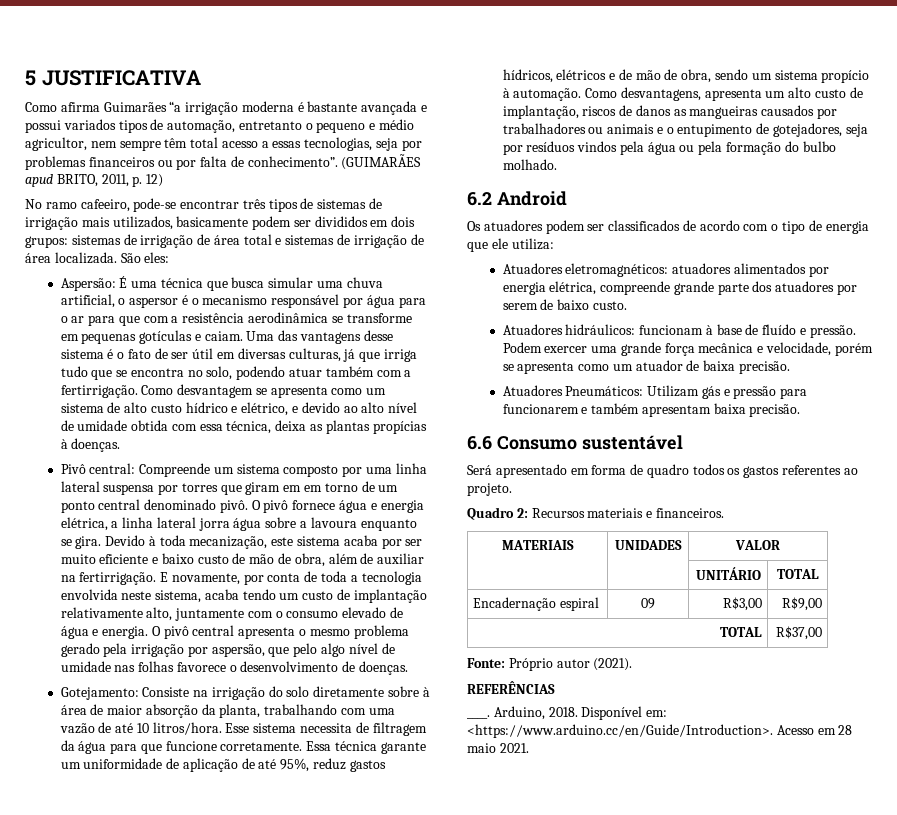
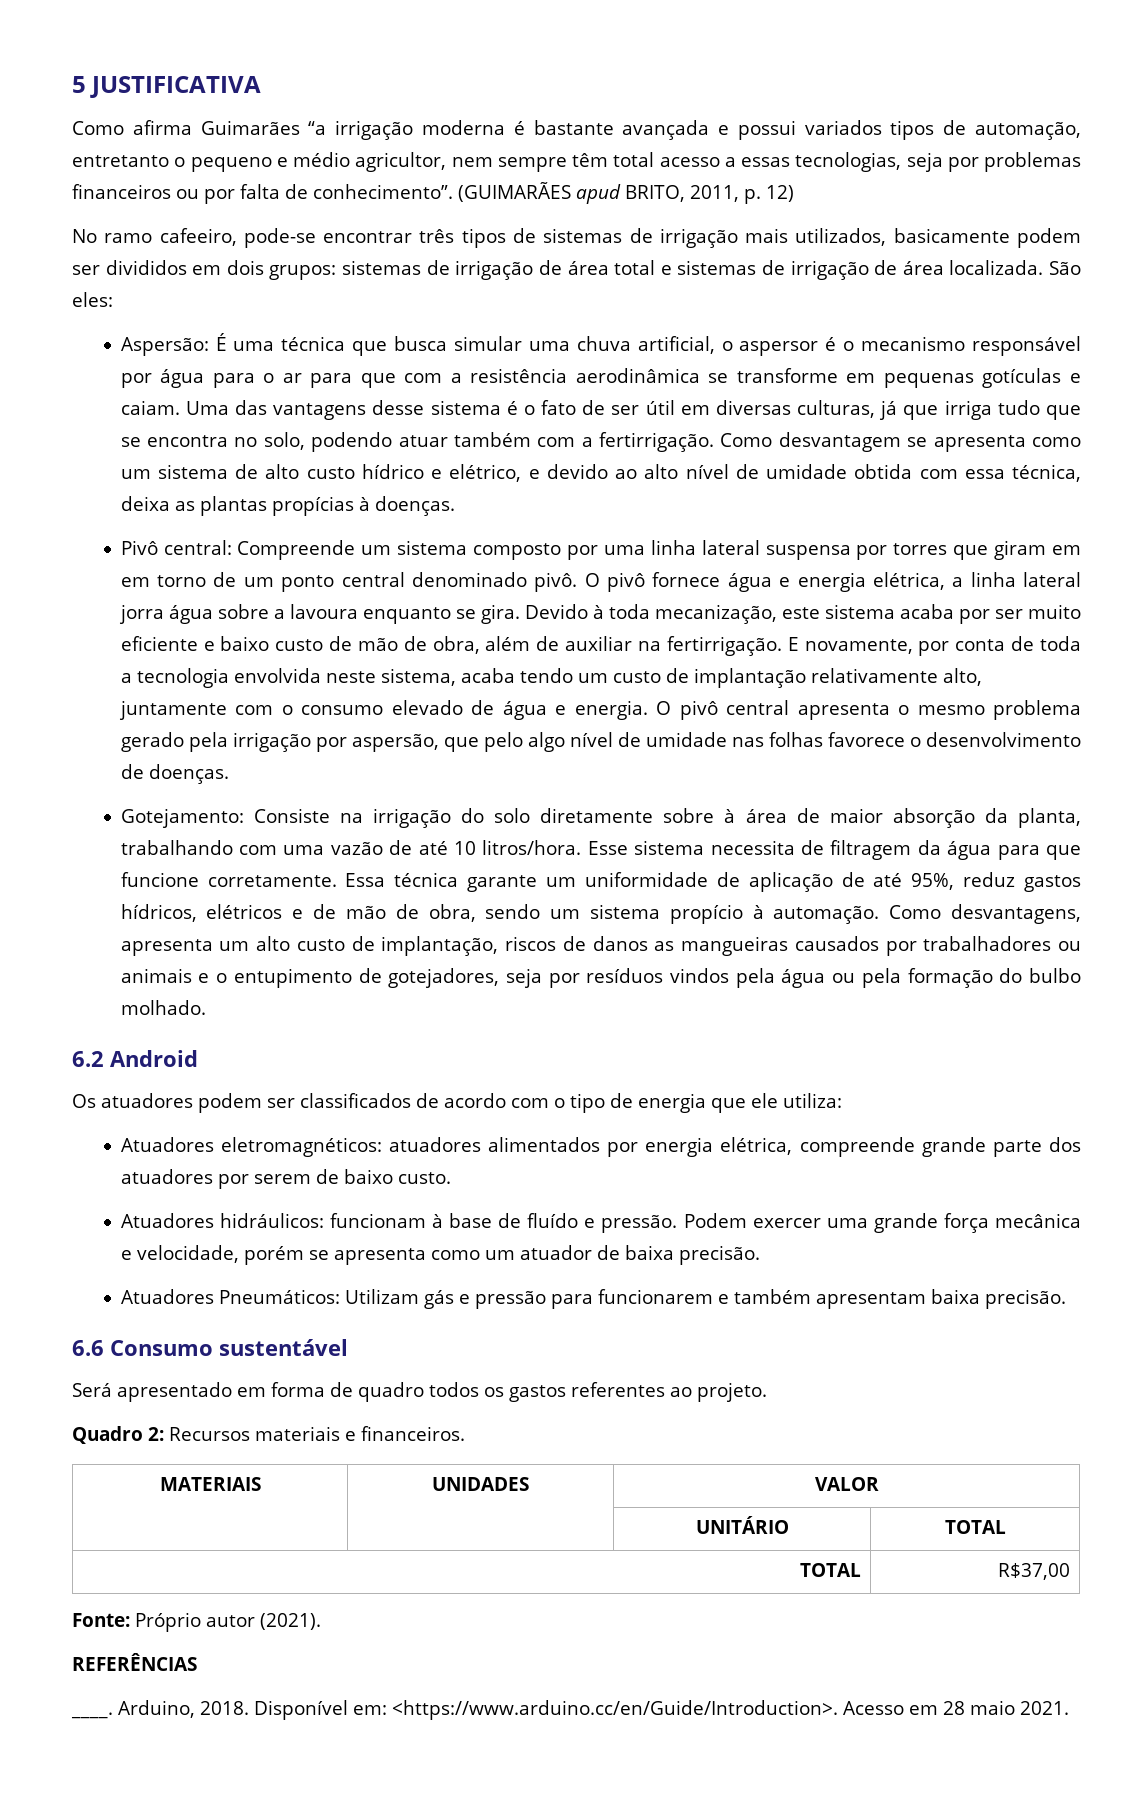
[473,597,600,611] [641,598,655,609] [722,597,762,611] [781,597,822,611] // Encadernação espiral | 09 | R$3,00 | R$9,00 -> (1006, 1527) none

